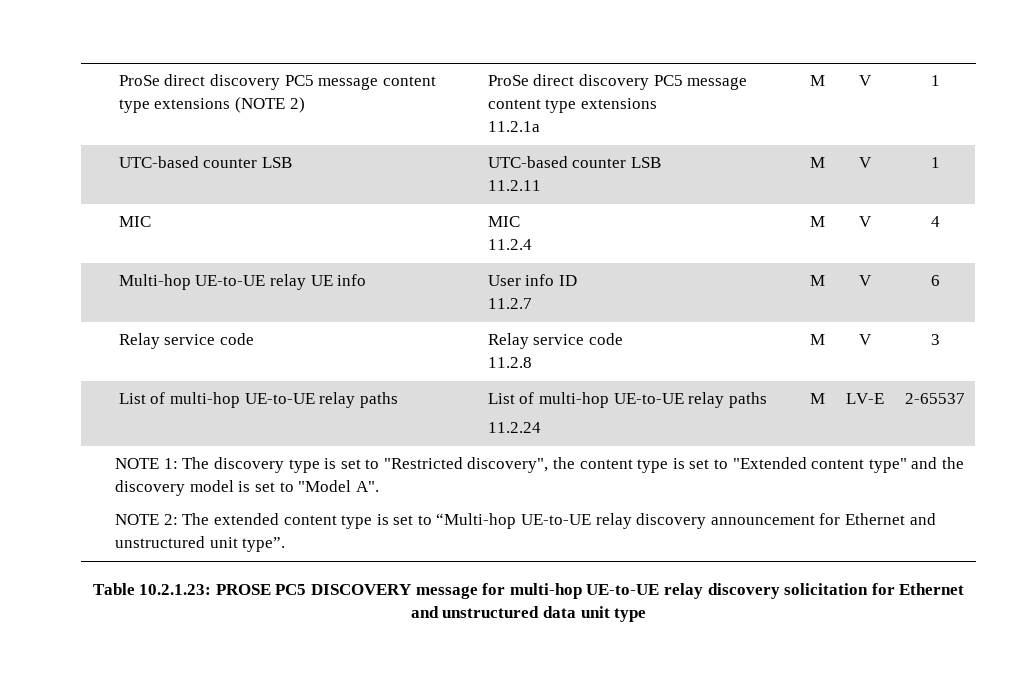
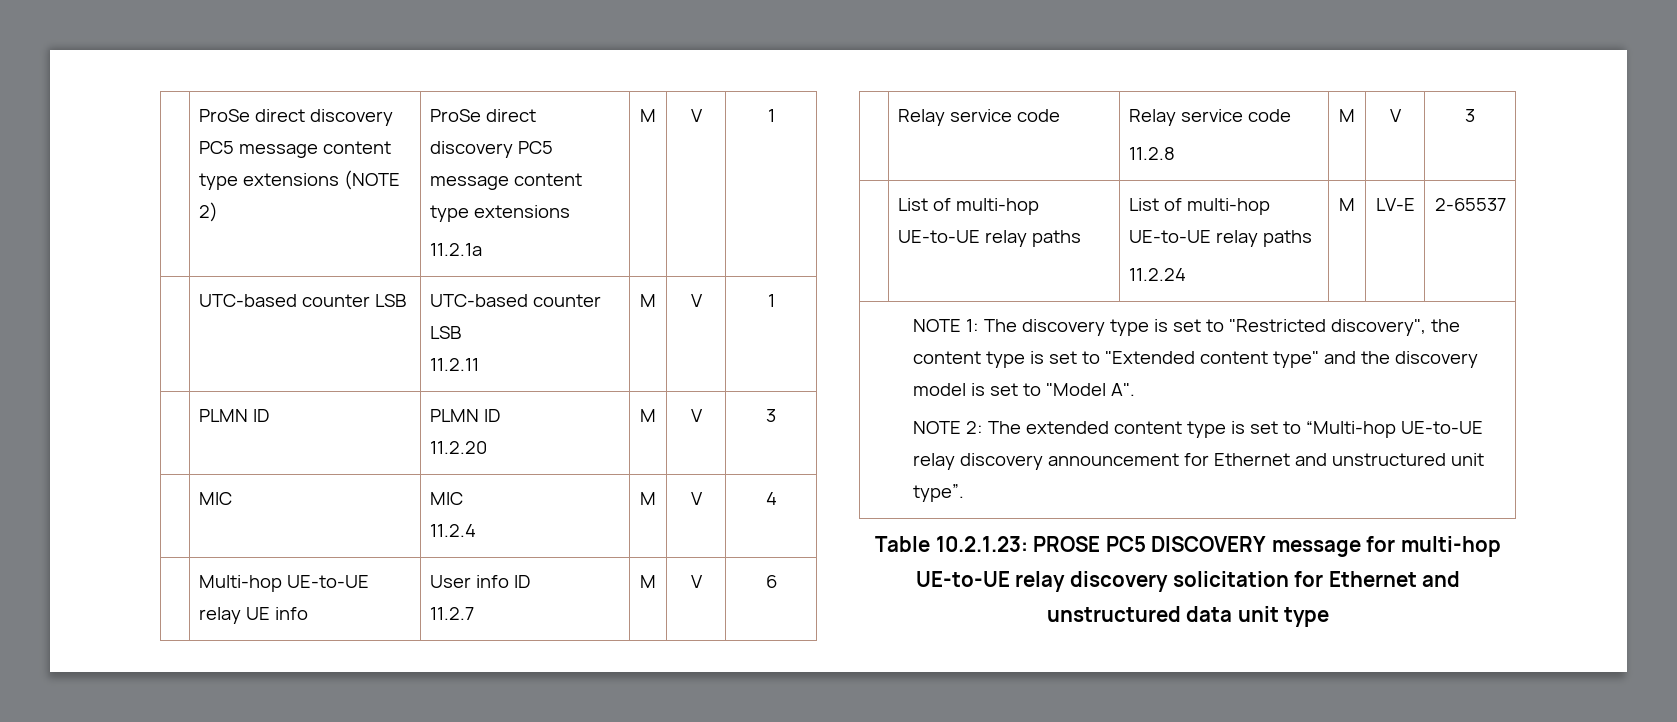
(940, 162) none -> [198,409,269,422] [429,409,500,422] [429,441,487,454] [640,409,656,422] [690,409,703,422] [766,409,776,422] // | PLMN ID | PLMN ID // 11.2.20 | M | V | 3

